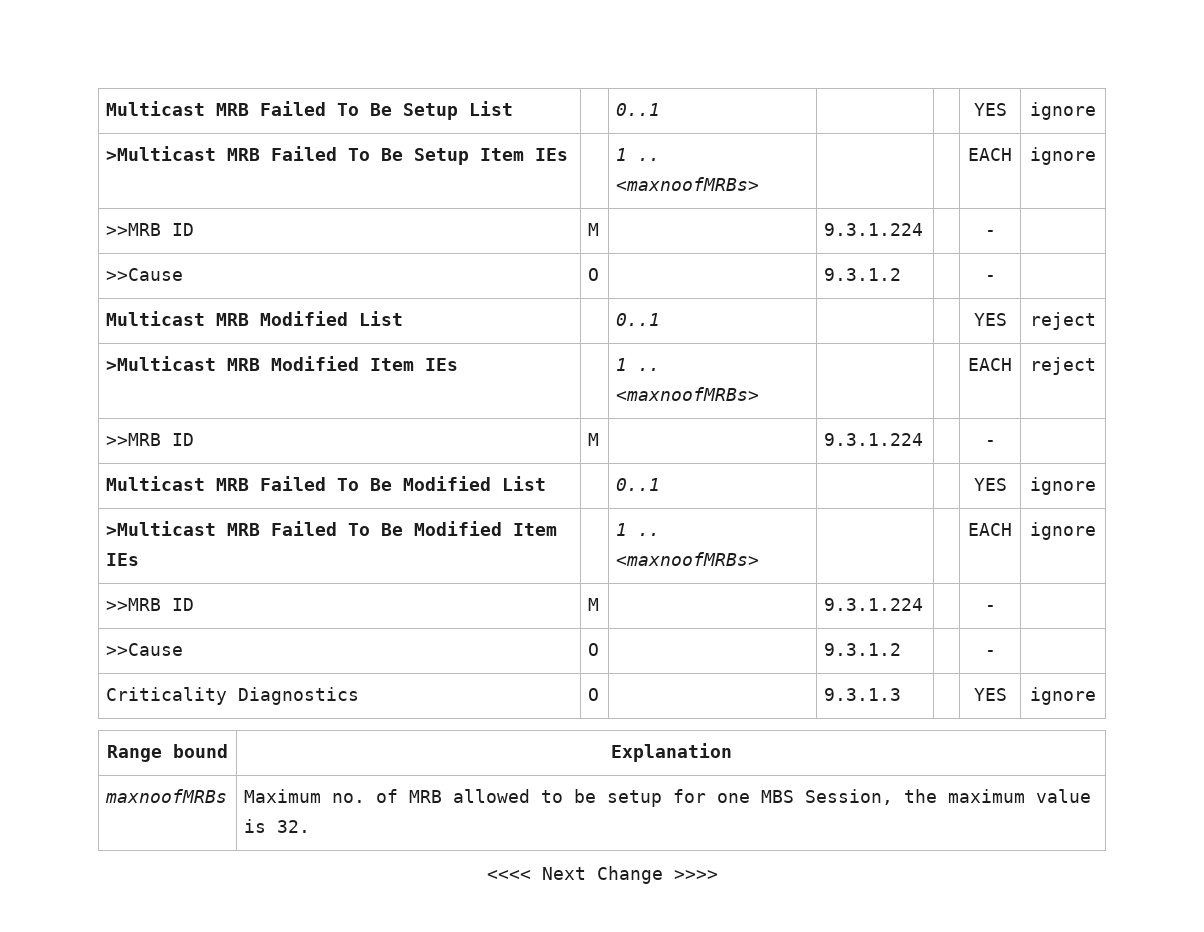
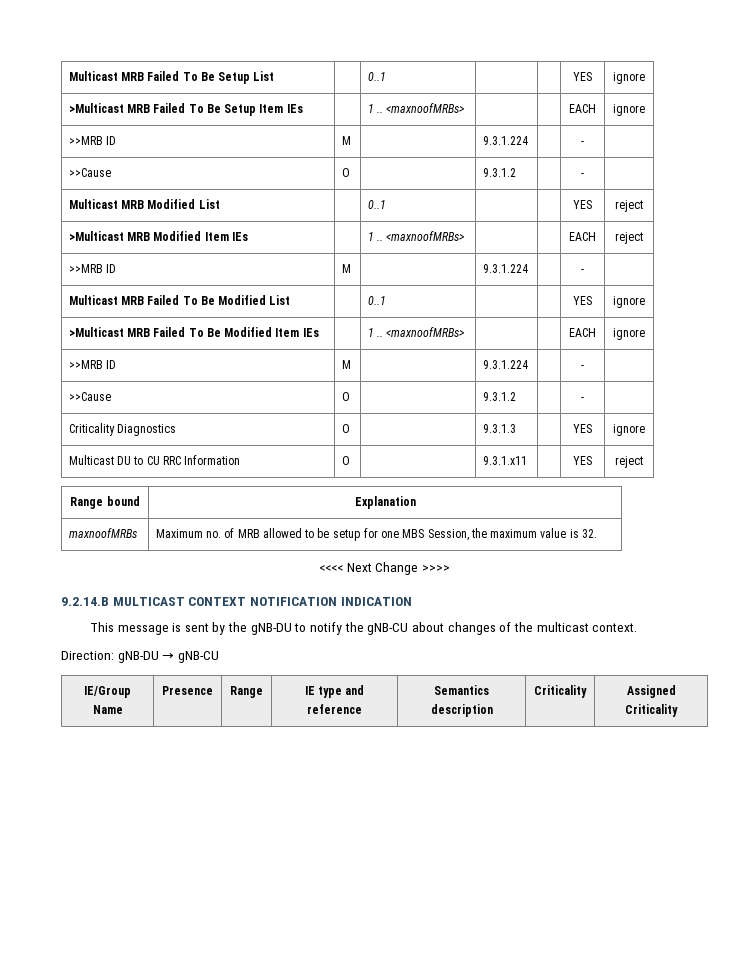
(1096, 696) none -> [68,455,241,465] [341,456,350,465] [482,456,527,465] [573,456,592,465] [615,456,643,468] // Multicast DU to CU RRC Information | O | | 9.3.1.x11 | | YES | reject
(718, 875) none -> [61,597,412,606] [89,622,638,635] [61,651,219,663] [84,686,131,698] [92,705,123,714] [162,686,213,695] [230,686,263,698] [304,685,365,698] [307,704,362,714] [434,685,489,695] [430,704,493,717] [534,685,587,698] [626,685,676,698] [625,704,678,717] // 9.2.14.B MULTICAST CONTEXT NOTIFICATION INDICATION // This message is sent by the gNB-DU to notify the gNB-CU about changes of the multicast context. // Direction: gNB-DU → gNB-CU // IE/Group Name | Presence | Range | IE type and reference | Semantics description | Criticality | Assigned Criticality

